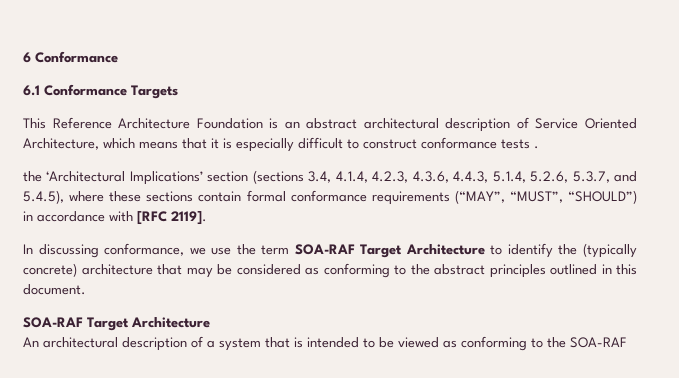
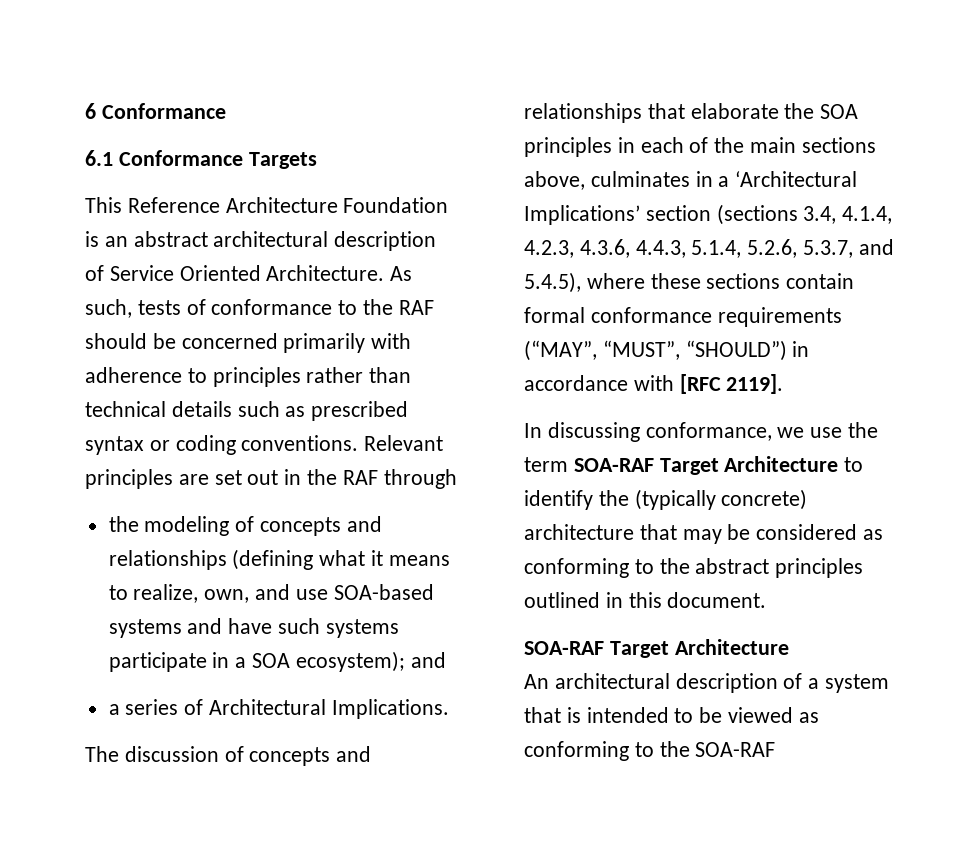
[23,137,539,152] [23,171,42,182] Architecture, which means that it is especially difficult to construct conformance tests . // the -> [266,265,413,281] [85,299,434,318] [85,333,412,353] [85,367,412,387] [85,401,409,421] [85,435,444,455] [85,469,457,489] [108,516,382,536] [108,549,450,570] [108,584,434,603] [108,618,399,638] [108,651,446,672] [108,699,449,719] [85,746,372,766] [524,103,859,123] [524,137,876,157] [524,171,730,190] Architecture. As such, tests of conformance to the RAF should be concerned primarily with adherence to principles rather than technical details such as prescribed syntax or coding conventions. Relevant principles are set out in the RAF through // the modeling of concepts and relationships (defining what it means to realize, own, and use SOA-based systems and have such systems participate in a SOA ecosystem); and // a series of Architectural Implications. // The discussion of concepts and relationships that elaborate the SOA principles in each of the main sections above, culminates in a

